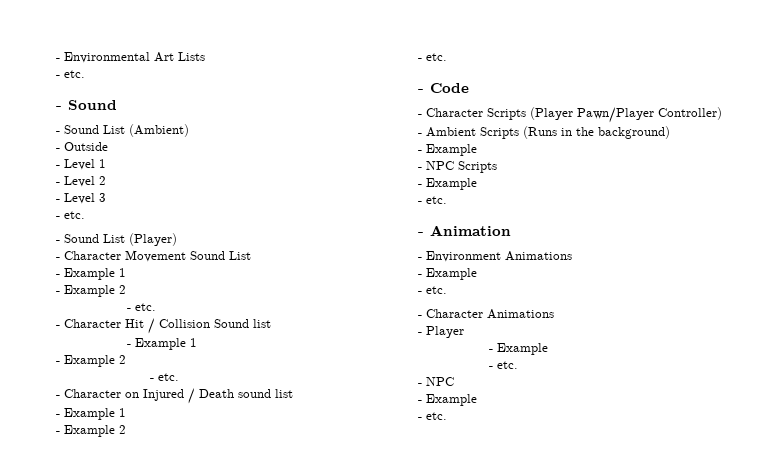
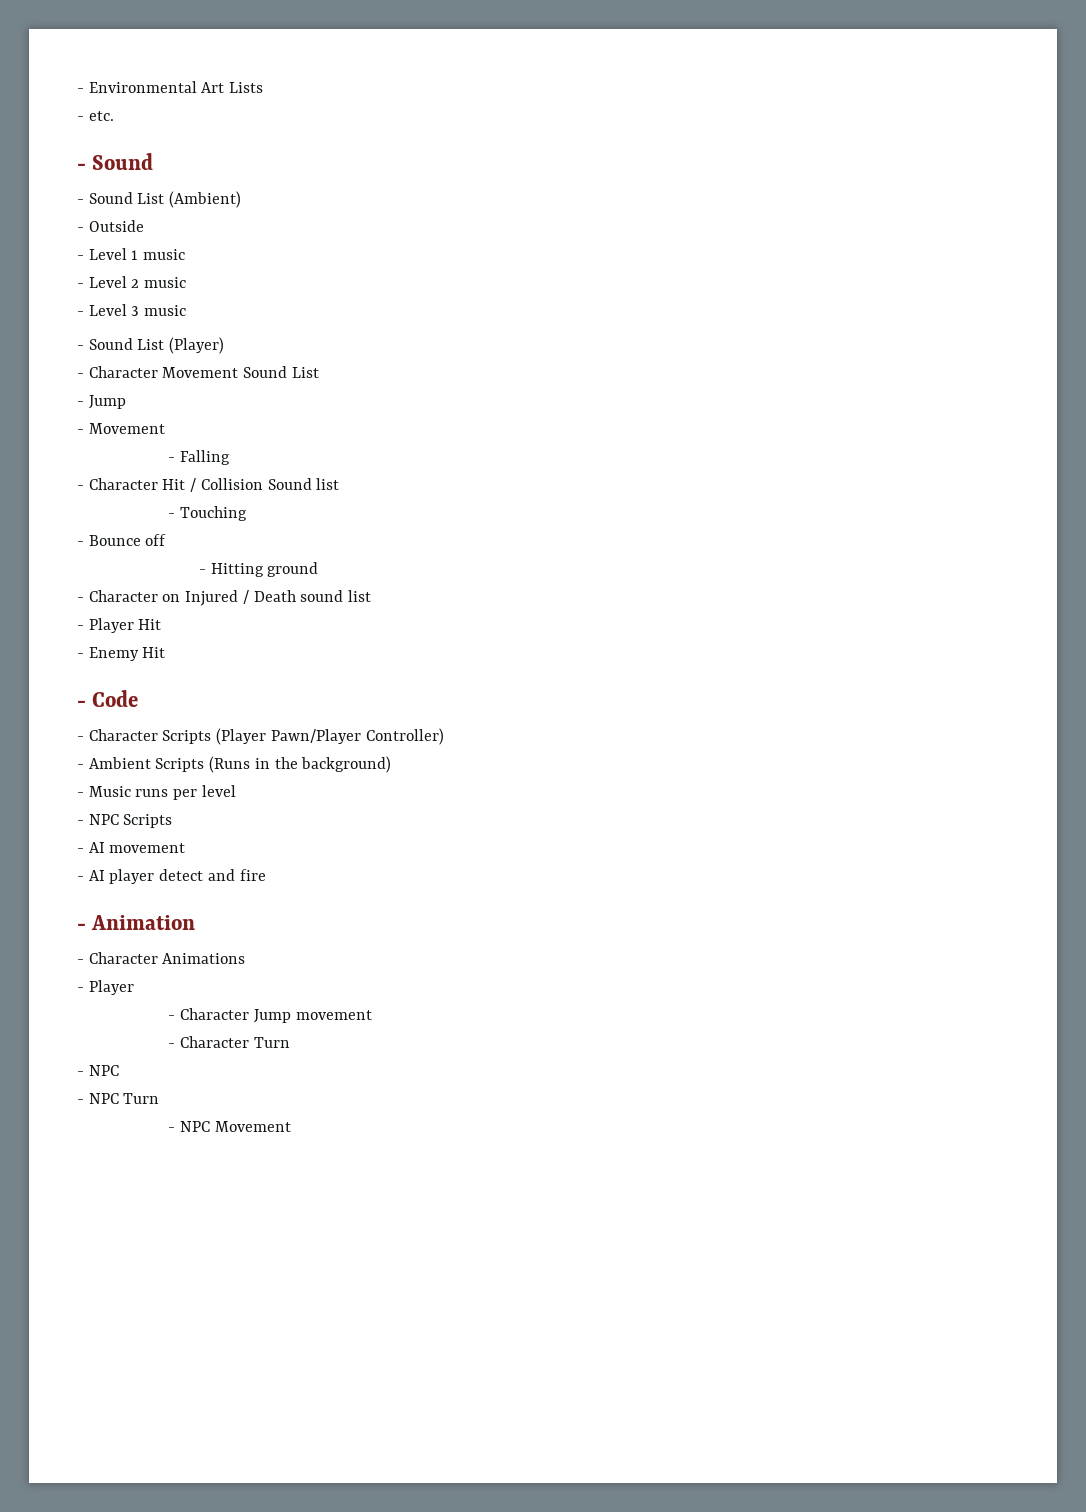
(106, 163) none -> [143,249,186,260] music
(106, 180) none -> [144,277,187,288] music
[56,211,85,219] // - etc. -> [144,305,187,316] music
[64,268,126,280] [56,285,126,297] [126,303,156,311] Example 1 // - Example 2 // - etc. -> [88,395,126,409] [77,423,165,434] [168,450,231,465] Jump // - Movement // - Falling
[134,338,197,350] [56,355,126,367] [150,373,180,381] Example 1 // - Example 2 // - etc. -> [180,506,248,521] [77,534,167,546] [198,562,319,577] Touching // - Bounce off // - Hitting ground
[64,408,126,420] [56,425,126,437] [418,53,447,61] Example 1 // - Example 2 // - etc. -> [88,618,162,633] [77,647,166,661] Player Hit // - Enemy Hit
[426,144,477,156] Example -> [88,785,236,800] Music runs per level
[426,178,477,190] [418,196,447,204] [418,225,511,236] [418,251,572,262] [418,268,477,280] [418,286,447,294] Example // - etc. // - Animation // - Environment Animations // - Example // - etc. -> [88,842,186,853] [77,869,266,884] [77,915,196,930] AI movement // - AI player detect and fire // - Animation
[496,343,548,355] [488,361,518,369] Example // - etc. -> [180,1008,372,1023] [168,1036,290,1048] Character Jump movement // - Character Turn
[426,394,477,406] [418,412,447,420] Example // - etc. -> [88,1093,160,1104] [168,1121,291,1132] NPC Turn // - NPC Movement

